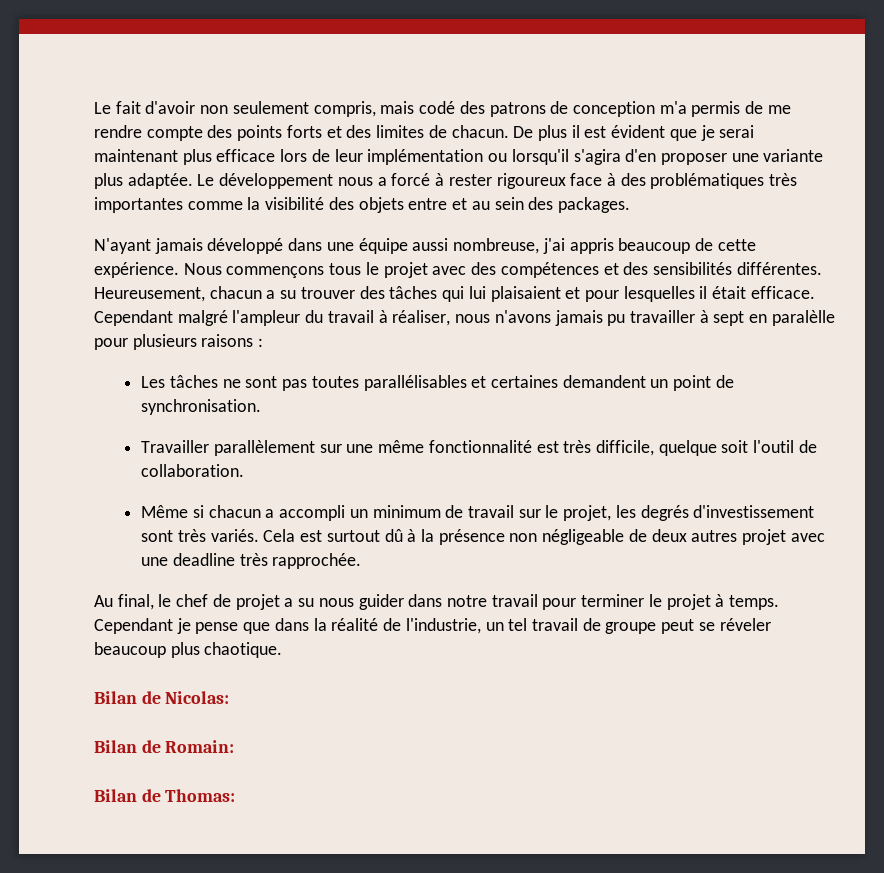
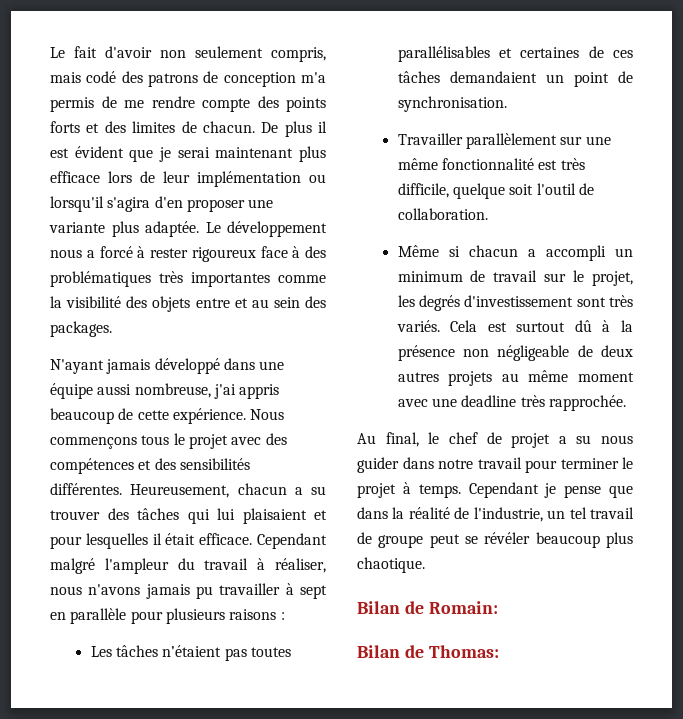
[771,310,835,326] paralèlle -> [70,608,127,624] parallèle
[222,376,278,388] ne sont -> [162,645,222,657] n’étaient
[562,375,646,388] demandent -> [588,46,633,58] [397,71,537,83] de ces tâches demandaient
[742,529,787,545] projet -> [448,370,634,386] projets au même moment
[719,618,771,631] réveler -> [484,532,531,544] révéler
[94,691,230,704] // Bilan de Nicolas: -> (425, 565) none

